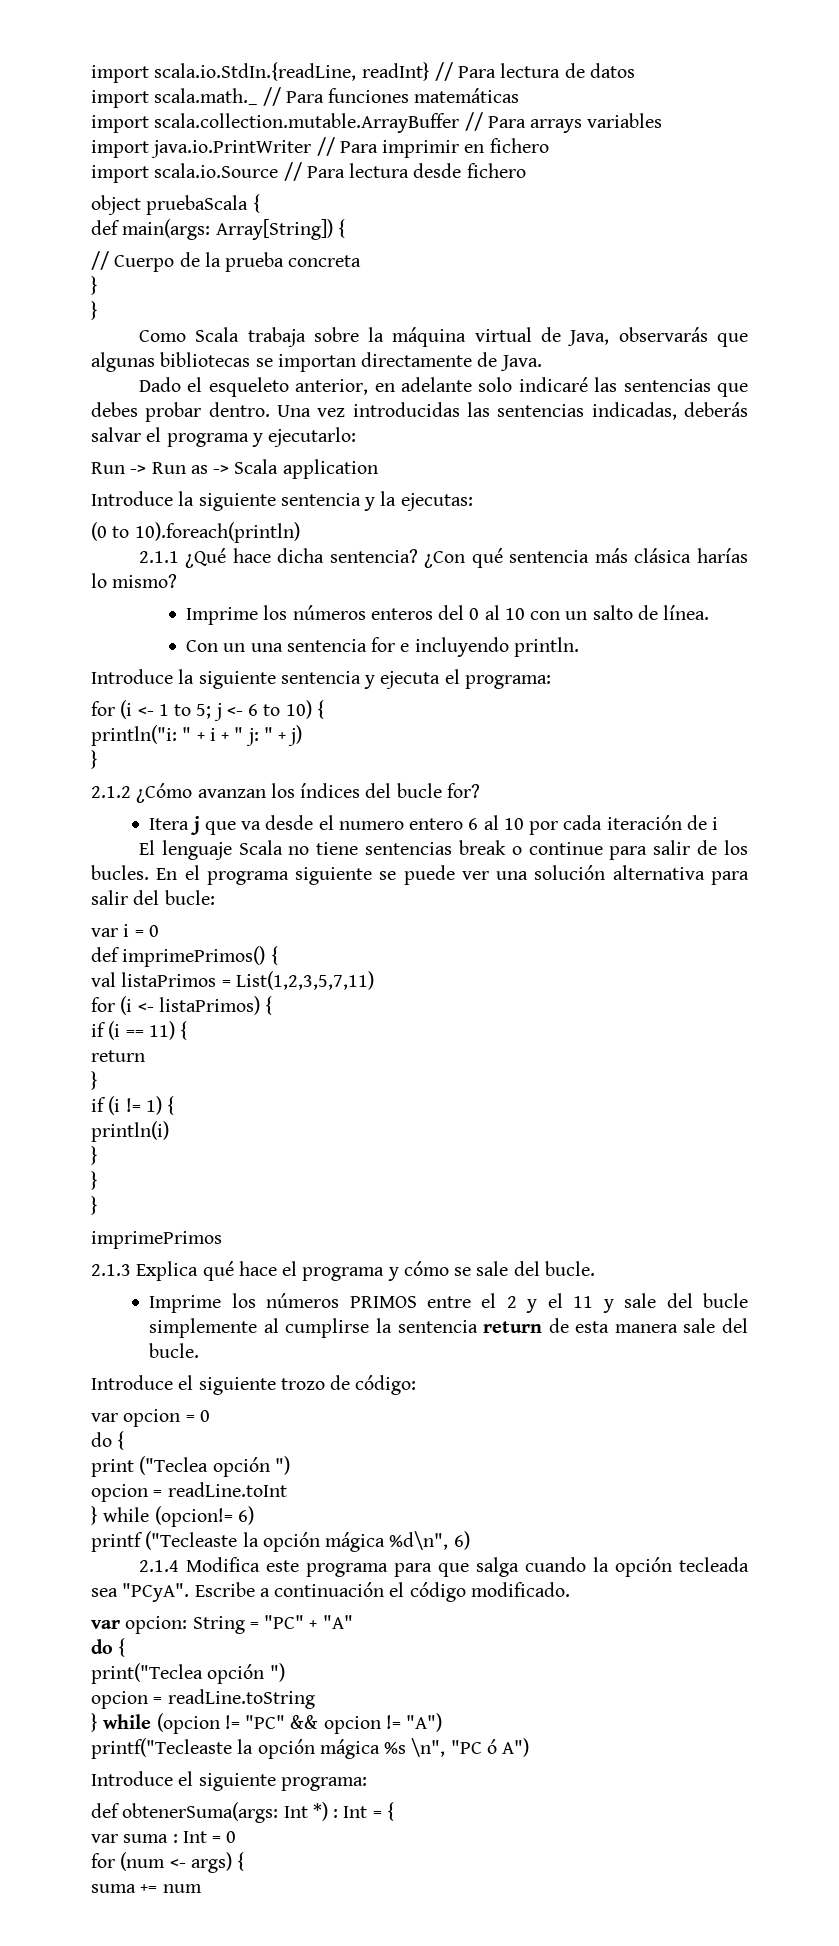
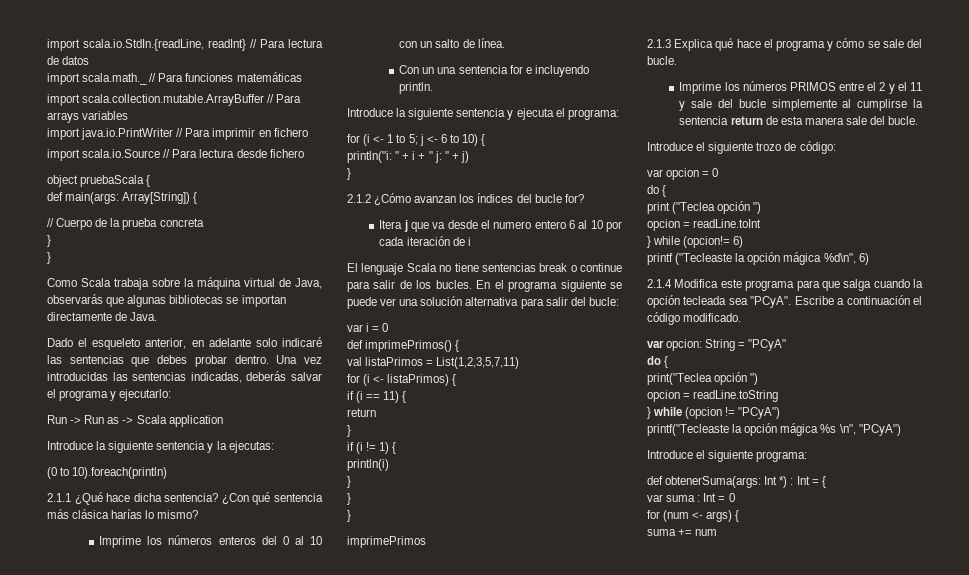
[264,1615,353,1629] "PC" + "A" -> [748,339,787,351] "PCyA"
[245,1713,443,1734] "PC" && opcion != "A") -> [738,407,781,419] "PCyA")
[450,1738,530,1757] "PC ó A") -> [858,424,901,436] "PCyA")

